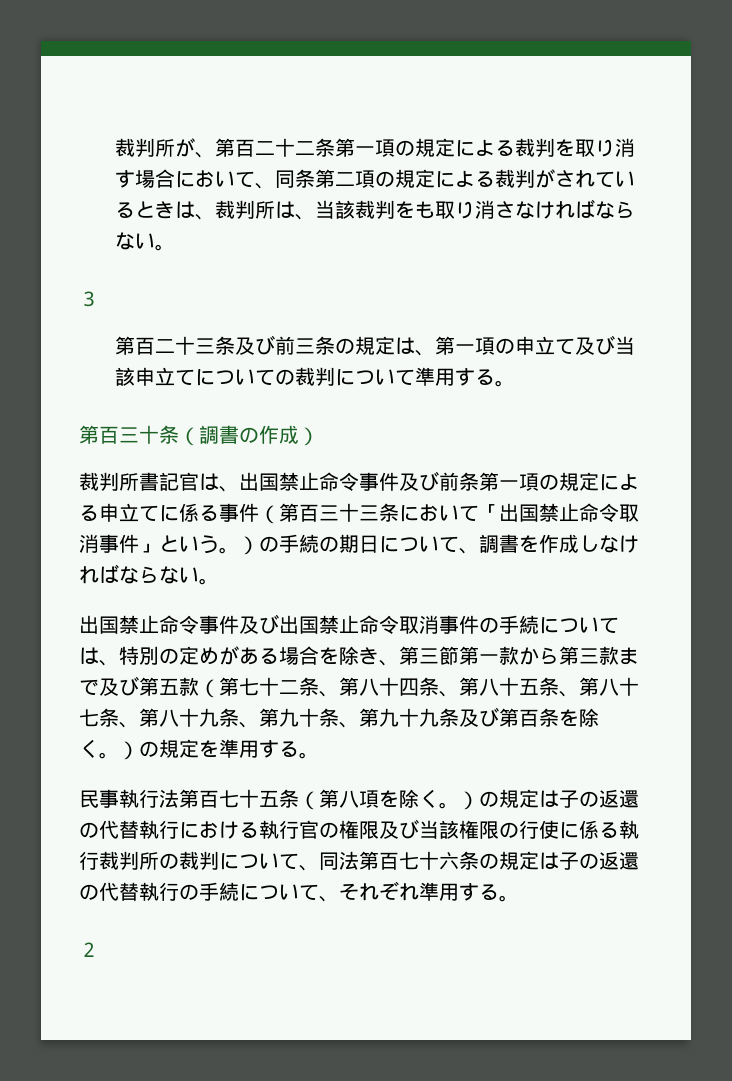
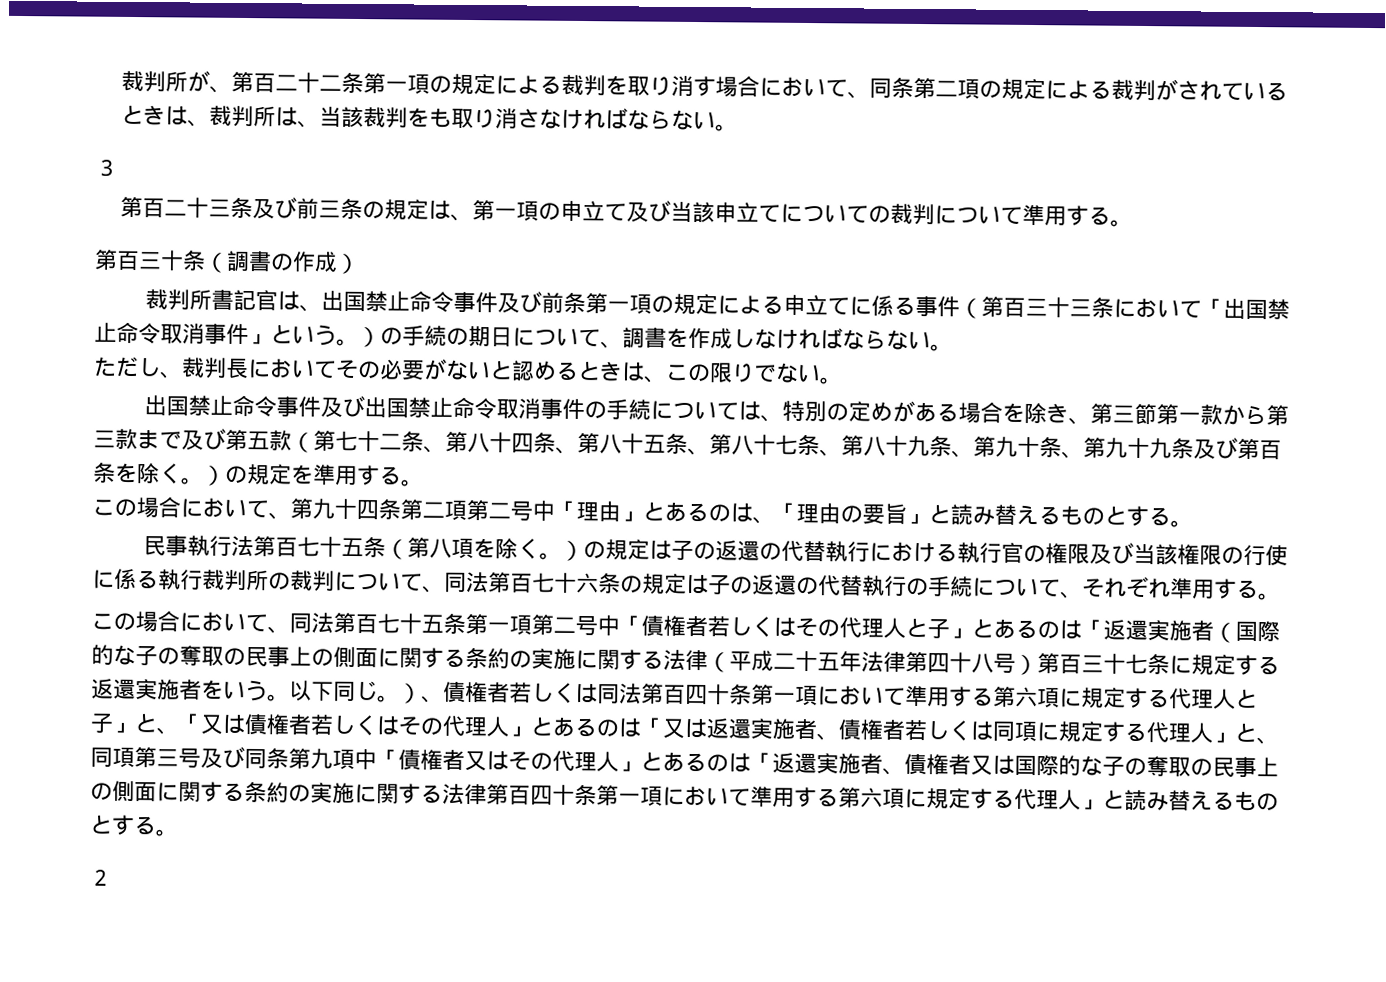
(219, 581) none -> [93,356,843,385] // ただし、裁判長においてその必要がないと認めるときは、この限りでない。
(319, 755) none -> [92,496,1193,528] // この場合において、第九十四条第二項第二号中「理由」とあるのは、「理由の要旨」と読み替えるものとする。
(519, 898) none -> [91,610,1280,643] [91,644,1280,676] [91,678,1258,709] [90,712,1279,745] [90,746,1279,779] [90,780,1279,812] [89,814,178,837] // この場合において、同法第百七十五条第一項第二号中「債権者若しくはその代理人と子」とあるのは「返還実施者（国際的な子の奪取の民事上の側面に関する条約の実施に関する法律（平成二十五年法律第四十八号）第百三十七条に規定する返還実施者をいう。以下同じ。）、債権者若しくは同法第百四十条第一項において準用する第六項に規定する代理人と子」と、「又は債権者若しくはその代理人」とあるのは「又は返還実施者、債権者若しくは同項に規定する代理人」と、同項第三号及び同条第九項中「債権者又はその代理人」とあるのは「返還実施者、債権者又は国際的な子の奪取の民事上の側面に関する条約の実施に関する法律第百四十条第一項において準用する第六項に規定する代理人」と読み替えるものとする。

